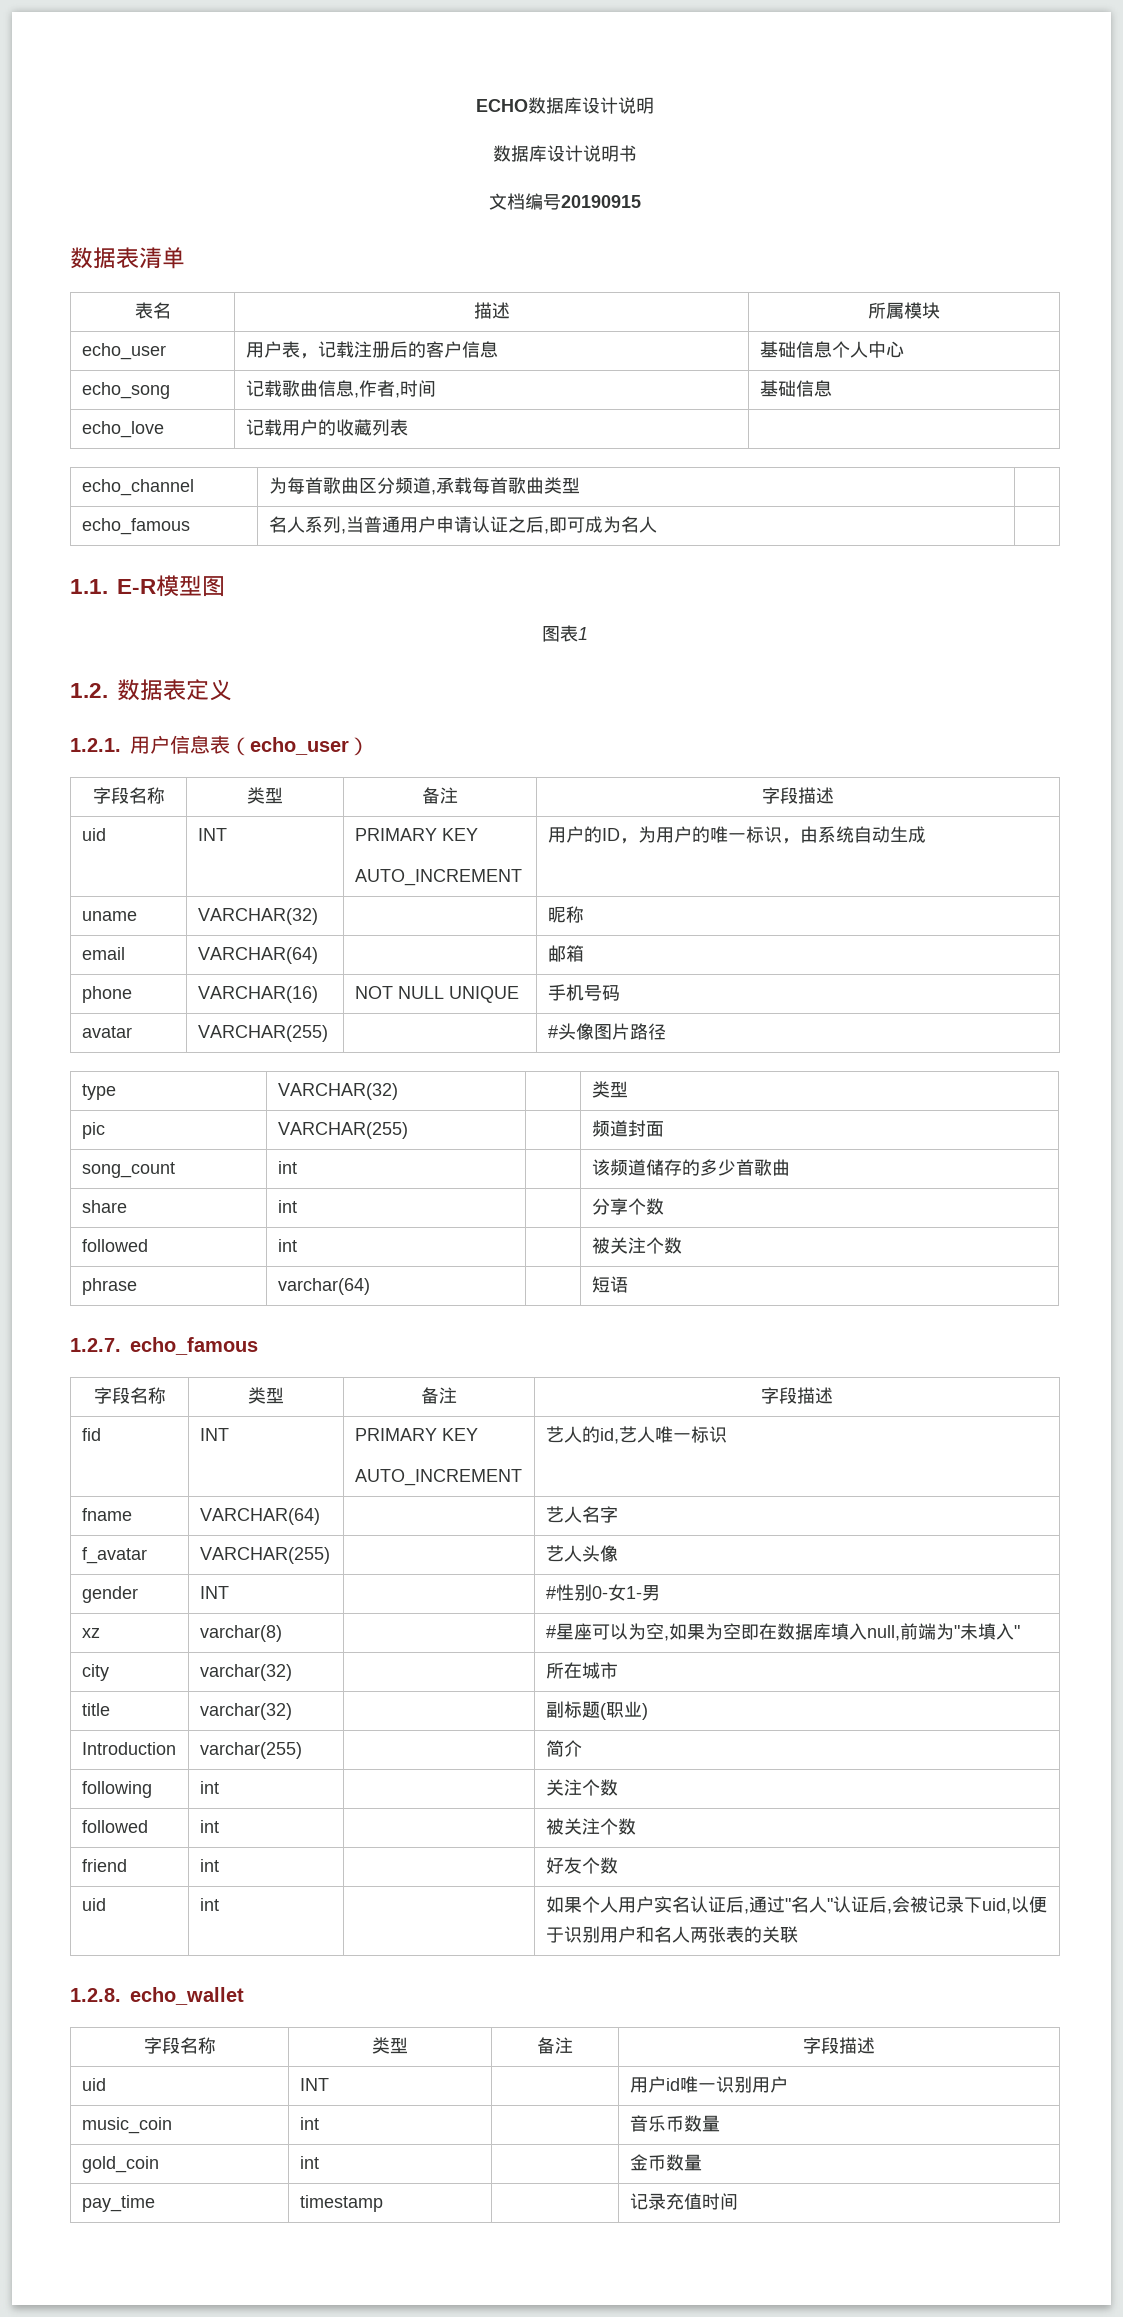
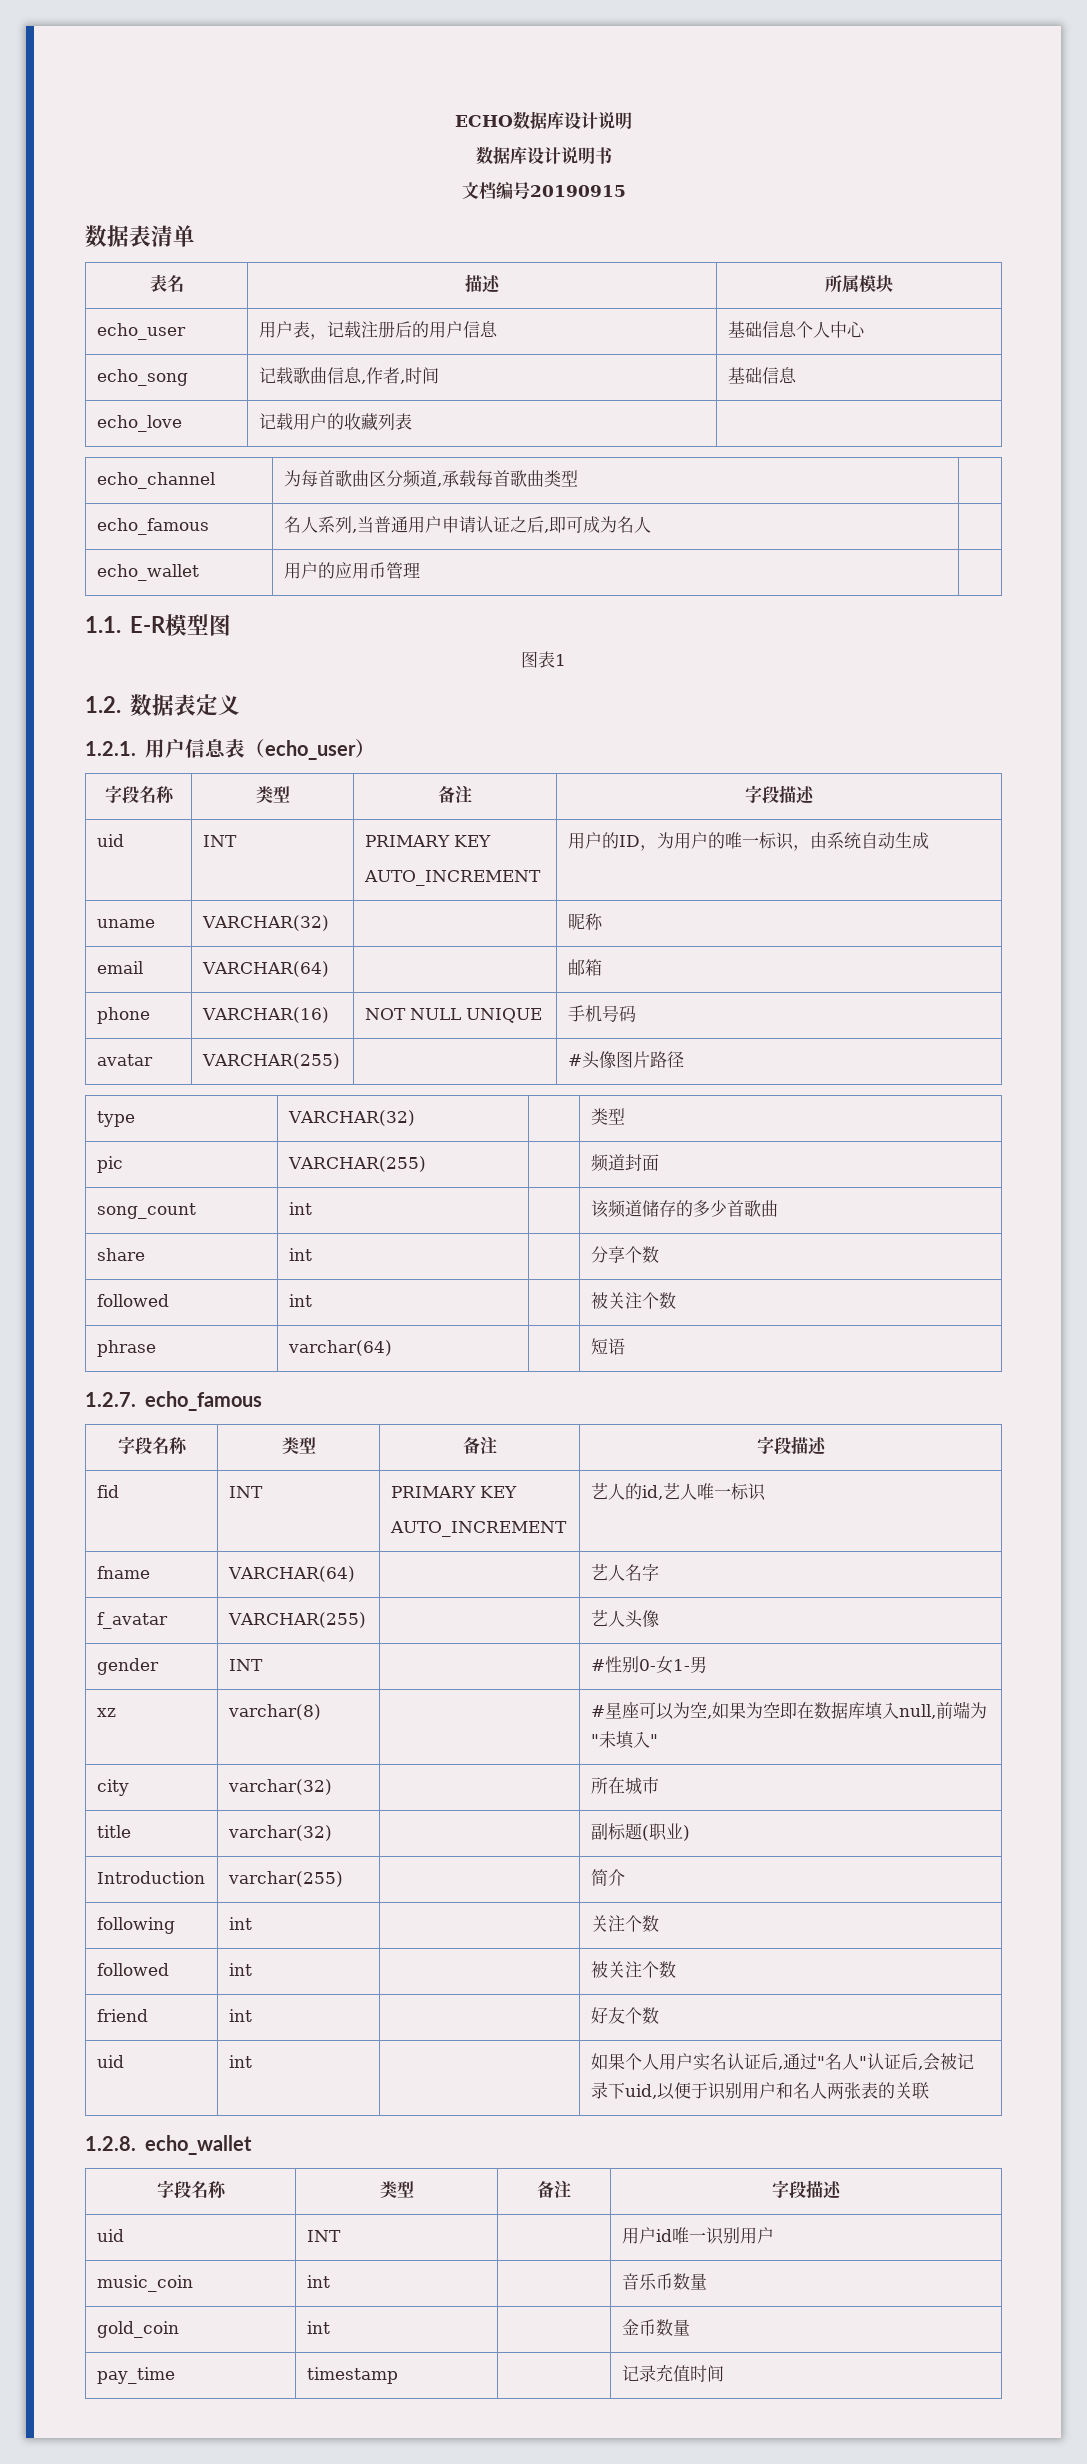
[425,341,444,358] 客 -> [428,321,446,338] 用
(657, 524) none -> [96,564,199,581] [283,562,420,579] // echo_wallet | 用户的应用币管理 |

